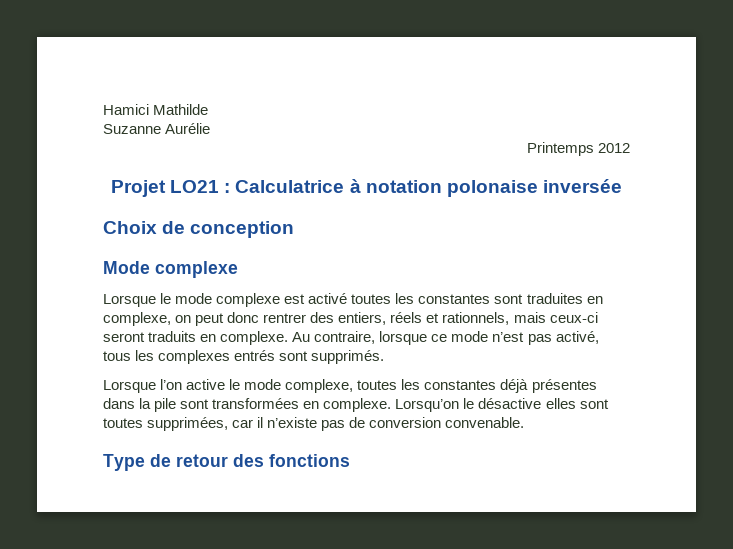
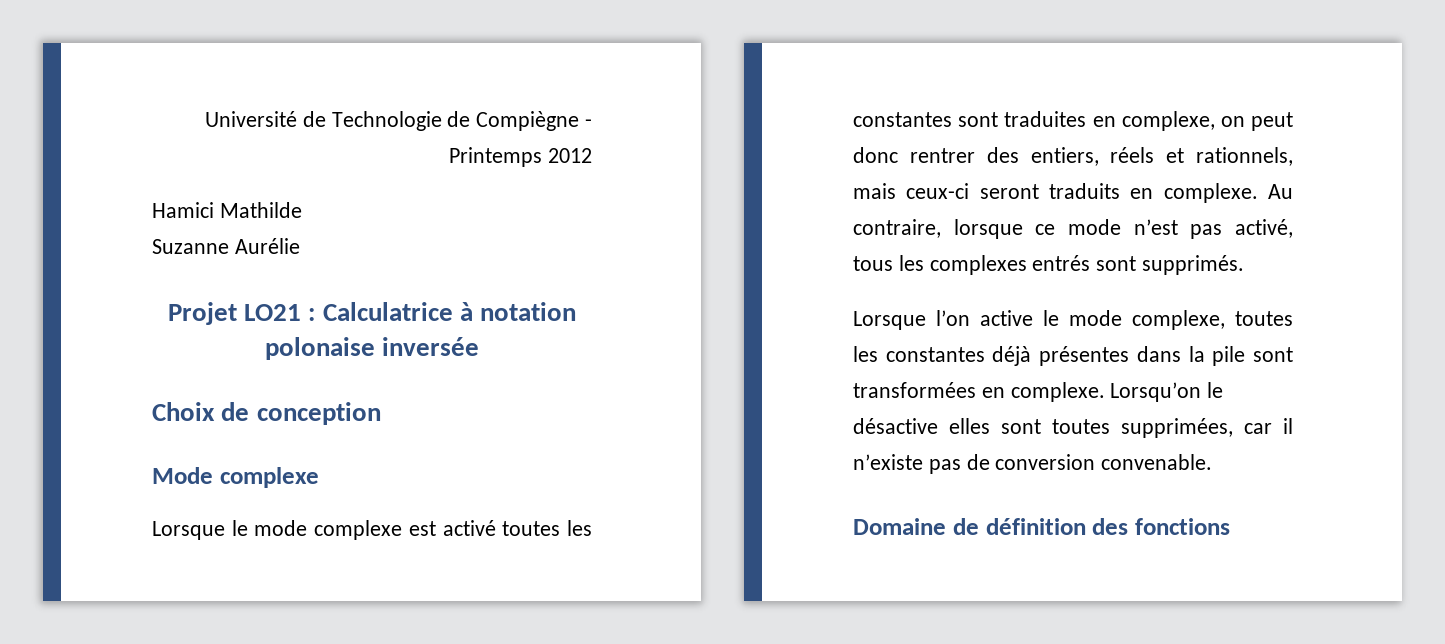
(103, 109) none -> [204,111,592,131] [449,147,592,167] Université de Technologie de Compiègne - Printemps 2012 //
[526,142,630,156] // Printemps 2012 -> (300, 246) none
[103,454,228,471] Type de retour -> [853,518,1086,535] Domaine de définition

